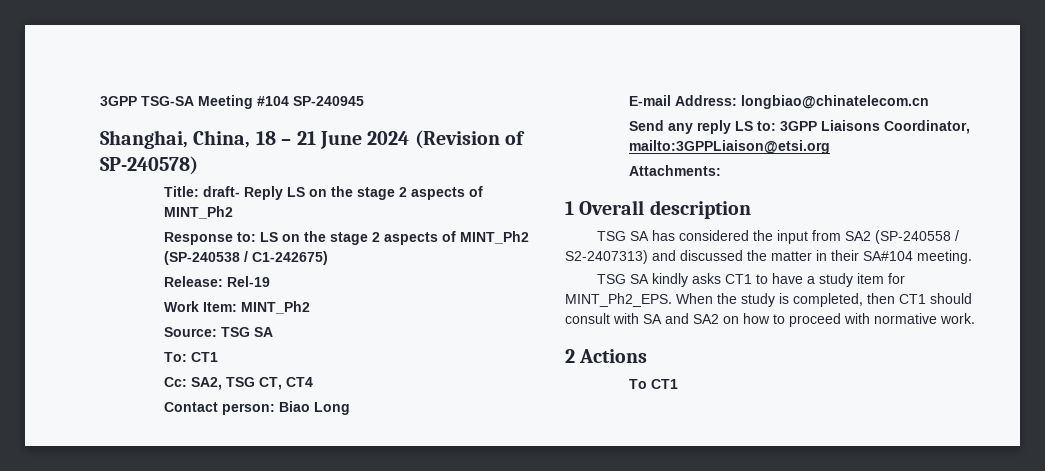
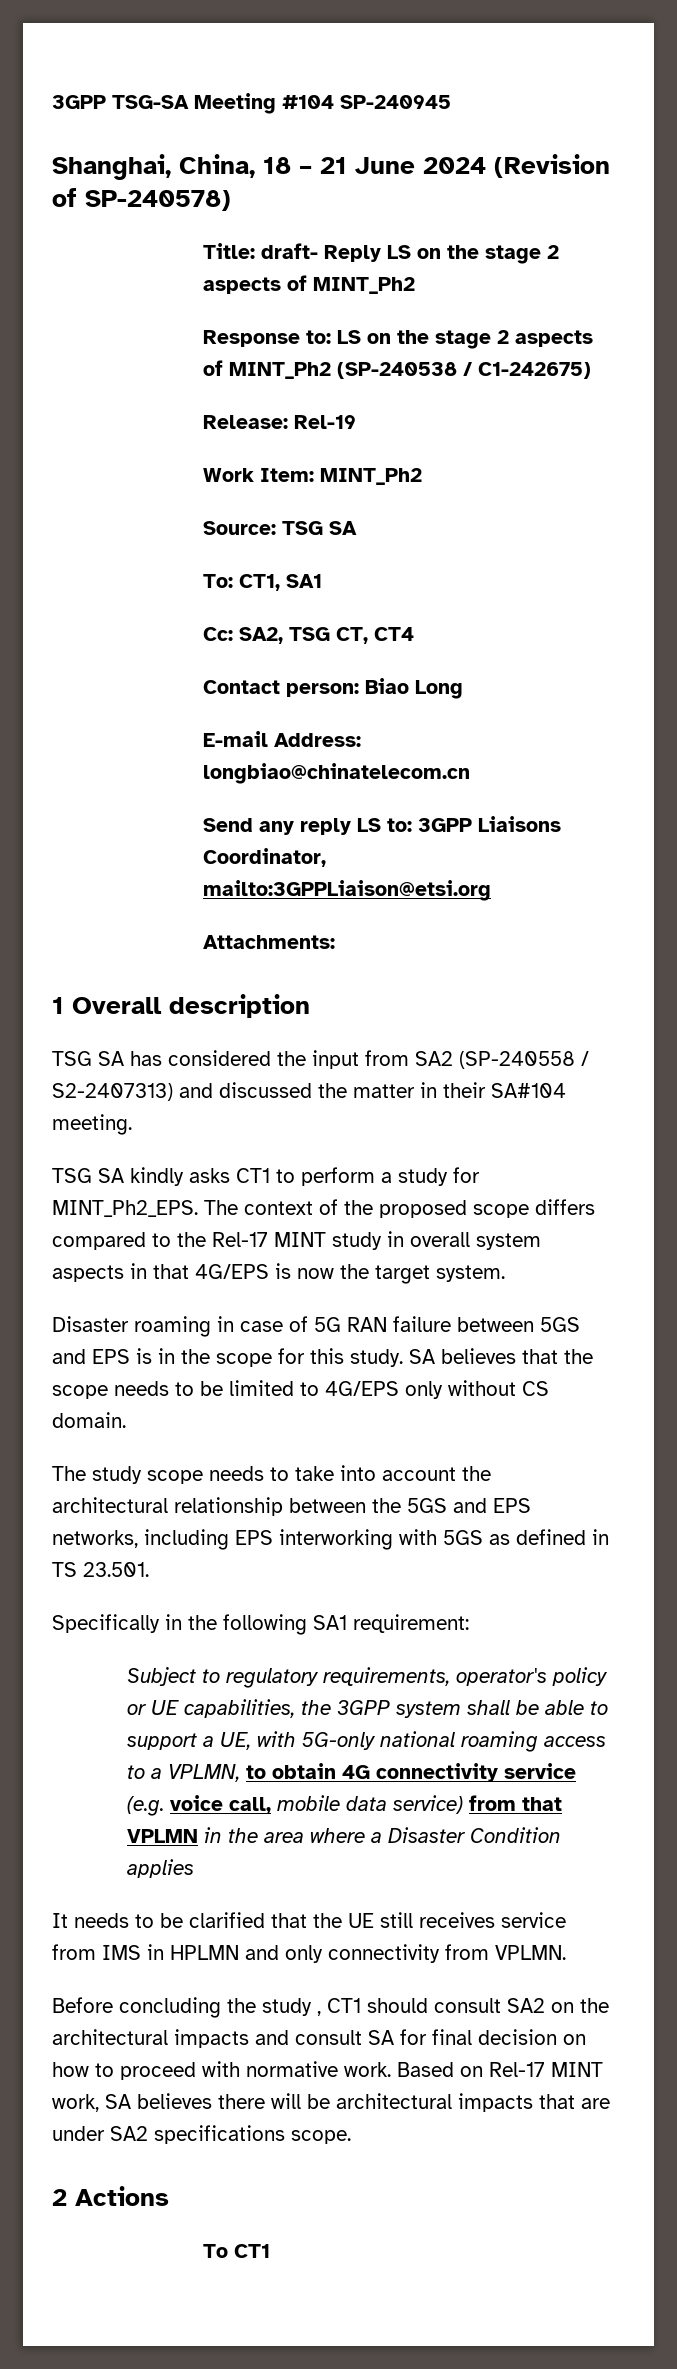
[190,352,218,362] CT1 -> [238,574,322,591] CT1, SA1
[772,273,804,284] have -> [301,1167,375,1186] perform
[857,273,885,284] item -> (448, 1177) none
[676,293,972,307] [565,313,719,324] When the study is completed, then CT1 should consult with SA and SA2 -> [204,1199,595,1218] [52,1231,541,1250] [52,1263,505,1284] [52,1316,580,1337] [52,1348,593,1367] [52,1380,549,1399] [52,1412,126,1428] [52,1465,491,1484] [52,1497,531,1516] [52,1529,609,1550] [52,1562,149,1577] [52,1614,469,1635] [127,1667,609,1688] [127,1699,609,1718] [127,1731,607,1752] [127,1763,577,1782] [127,1795,563,1816] [127,1827,562,1843] [127,1859,195,1878] [52,1912,566,1928] [52,1944,566,1963] [52,1997,609,2018] [52,2029,557,2048] The context of the proposed scope differs compared to the Rel-17 MINT study in overall system aspects in that 4G/EPS is now the target system. // Disaster roaming in case of 5G RAN failure between 5GS and EPS is in the scope for this study. SA believes that the scope needs to be limited to 4G/EPS only without CS domain. // The study scope needs to take into account the architectural relationship between the 5GS and EPS networks, including EPS interworking with 5GS as defined in TS 23.501. // Specifically in the following SA1 requirement: // Subject to regulatory requirements, operator's policy or UE capabilities, the 3GPP system shall be able to support a UE, with 5G-only national roaming access to a VPLMN, to obtain 4G connectivity service (e.g. voice call, mobile data service) from that VPLMN in the area where a Disaster Condition applies // It needs to be clarified that the UE still receives service from IMS in HPLMN and only connectivity from VPLMN. // Before concluding the study , CT1 should consult SA2 on the architectural impacts and consult SA for final decision
(975, 318) none -> [397,2062,603,2077] [52,2093,610,2112] [52,2125,351,2144] Based on Rel-17 MINT work, SA believes there will be architectural impacts that are under SA2 specifications scope.

